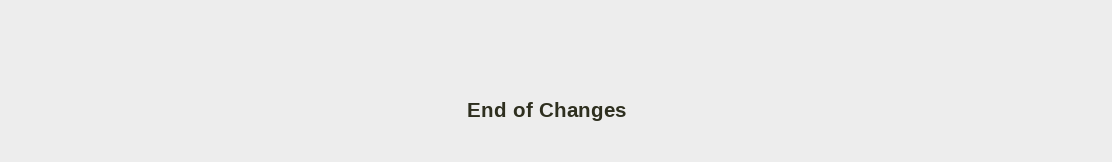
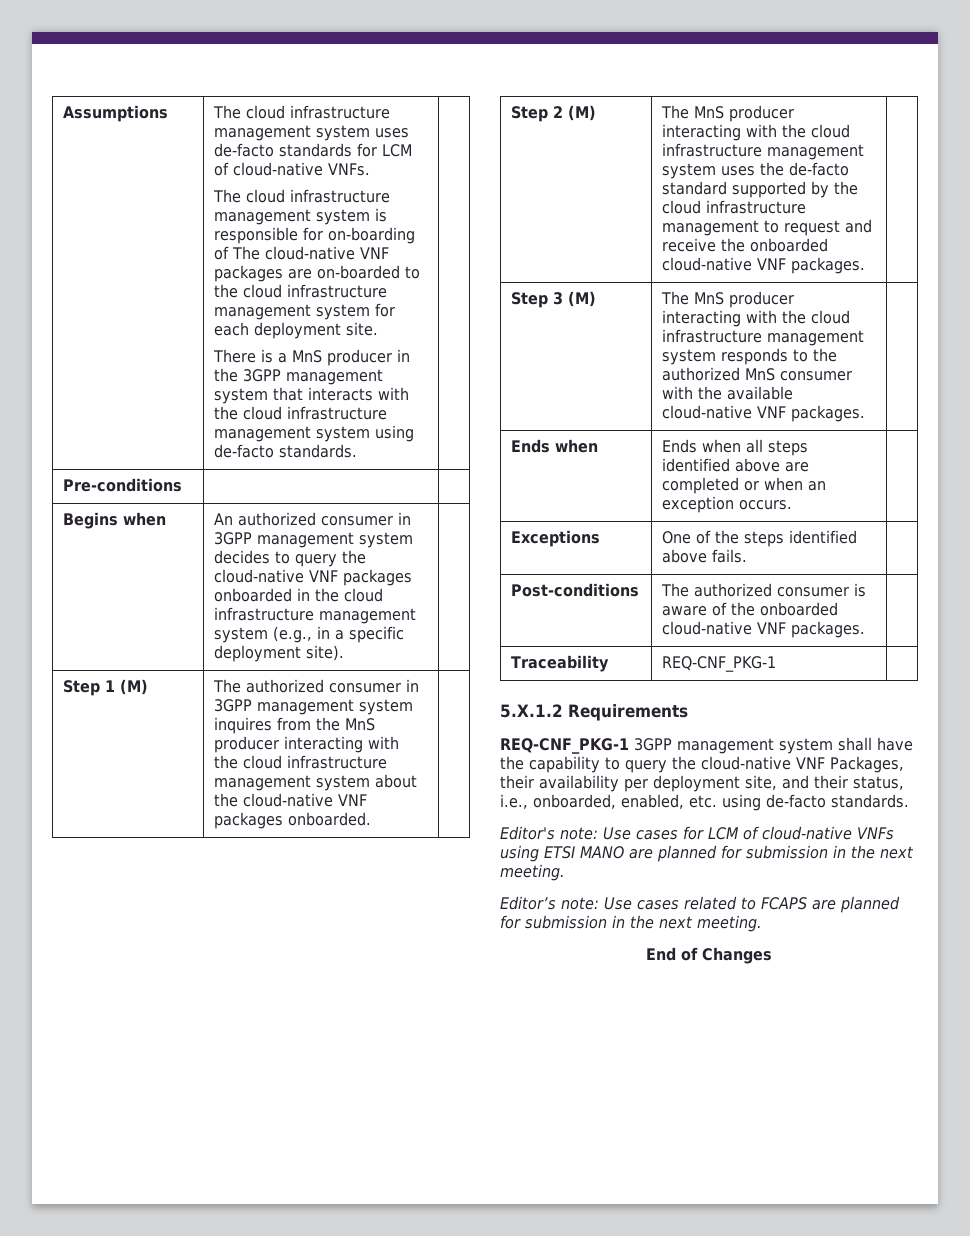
(467, 109) none -> [63,105,169,122] [213,105,391,119] [214,125,410,141] [214,143,413,157] [214,162,371,176] [213,189,391,203] [214,208,388,225] [214,227,416,244] [214,246,390,260] [214,265,421,282] [214,284,388,298] [214,303,396,320] [214,322,379,339] [213,349,411,366] [214,368,384,385] [214,387,410,404] [214,406,388,420] [214,425,415,442] [214,444,358,458] [63,478,183,492] [63,512,167,529] [214,512,412,526] [214,532,414,548] [214,550,367,567] [214,569,413,586] [214,588,384,602] [214,607,417,624] [214,626,405,643] [214,645,345,662] [63,679,149,696] [213,679,420,693] [214,699,414,715] [214,717,376,734] [214,736,400,753] [214,755,388,769] [214,774,418,791] [214,793,368,807] [214,812,372,829] [511,105,597,122] [661,105,795,122] [662,124,851,141] [662,143,865,160] [662,162,850,179] [662,181,859,198] [662,200,807,214] [662,219,873,236] [662,238,829,252] [662,257,866,274] [511,291,597,308] [661,291,795,308] [662,310,851,327] [662,329,865,346] [662,348,838,365] [662,367,853,381] [662,386,794,400] [662,405,866,422] [511,439,599,453] [662,439,809,456] [662,458,810,472] [662,477,827,494] [662,496,793,513] [511,530,601,547] [662,530,858,547] [662,549,748,563] [511,583,640,597] [661,583,867,597] [662,602,839,616] [662,621,866,638] [511,655,610,672] [662,656,777,672] [500,704,688,721] [500,737,913,754] [500,756,904,773] [500,775,904,792] [500,794,909,811] [500,826,894,840] [500,845,914,862] [500,864,565,881] [500,896,900,913] [500,915,762,932] Assumptions | The cloud infrastructure management system uses de-facto standards for LCM of cloud-native VNFs. // The cloud infrastructure management system is responsible for on-boarding of The cloud-native VNF packages are on-boarded to the cloud infrastructure management system for each deployment site. // There is a MnS producer in the 3GPP management system that interacts with the cloud infrastructure management system using de-facto standards. | // Pre-conditions | | // Begins when | An authorized consumer in 3GPP management system decides to query the cloud-native VNF packages onboarded in the cloud infrastructure management system (e.g., in a specific deployment site). | // Step 1 (M) | The authorized consumer in 3GPP management system inquires from the MnS producer interacting with the cloud infrastructure management system about the cloud-native VNF packages onboarded. | // Step 2 (M) | The MnS producer interacting with the cloud infrastructure management system uses the de-facto standard supported by the cloud infrastructure management to request and receive the onboarded cloud-native VNF packages. | // Step 3 (M) | The MnS producer interacting with the cloud infrastructure management system responds to the authorized MnS consumer with the available cloud-native VNF packages. | // Ends when | Ends when all steps identified above are completed or when an exception occurs. | // Exceptions | One of the steps identified above fails. | // Post-conditions | The authorized consumer is aware of the onboarded cloud-native VNF packages. | // Traceability | REQ-CNF_PKG-1 | // 5.X.1.2 Requirements // REQ-CNF_PKG-1 3GPP management system shall have the capability to query the cloud-native VNF Packages, their availability per deployment site, and their status, i.e., onboarded, enabled, etc. using de-facto standards. // Editor's note: Use cases for LCM of cloud-native VNFs using ETSI MANO are planned for submission in the next meeting. // Editor’s note: Use cases related to FCAPS are planned for submission in the next meeting. //

